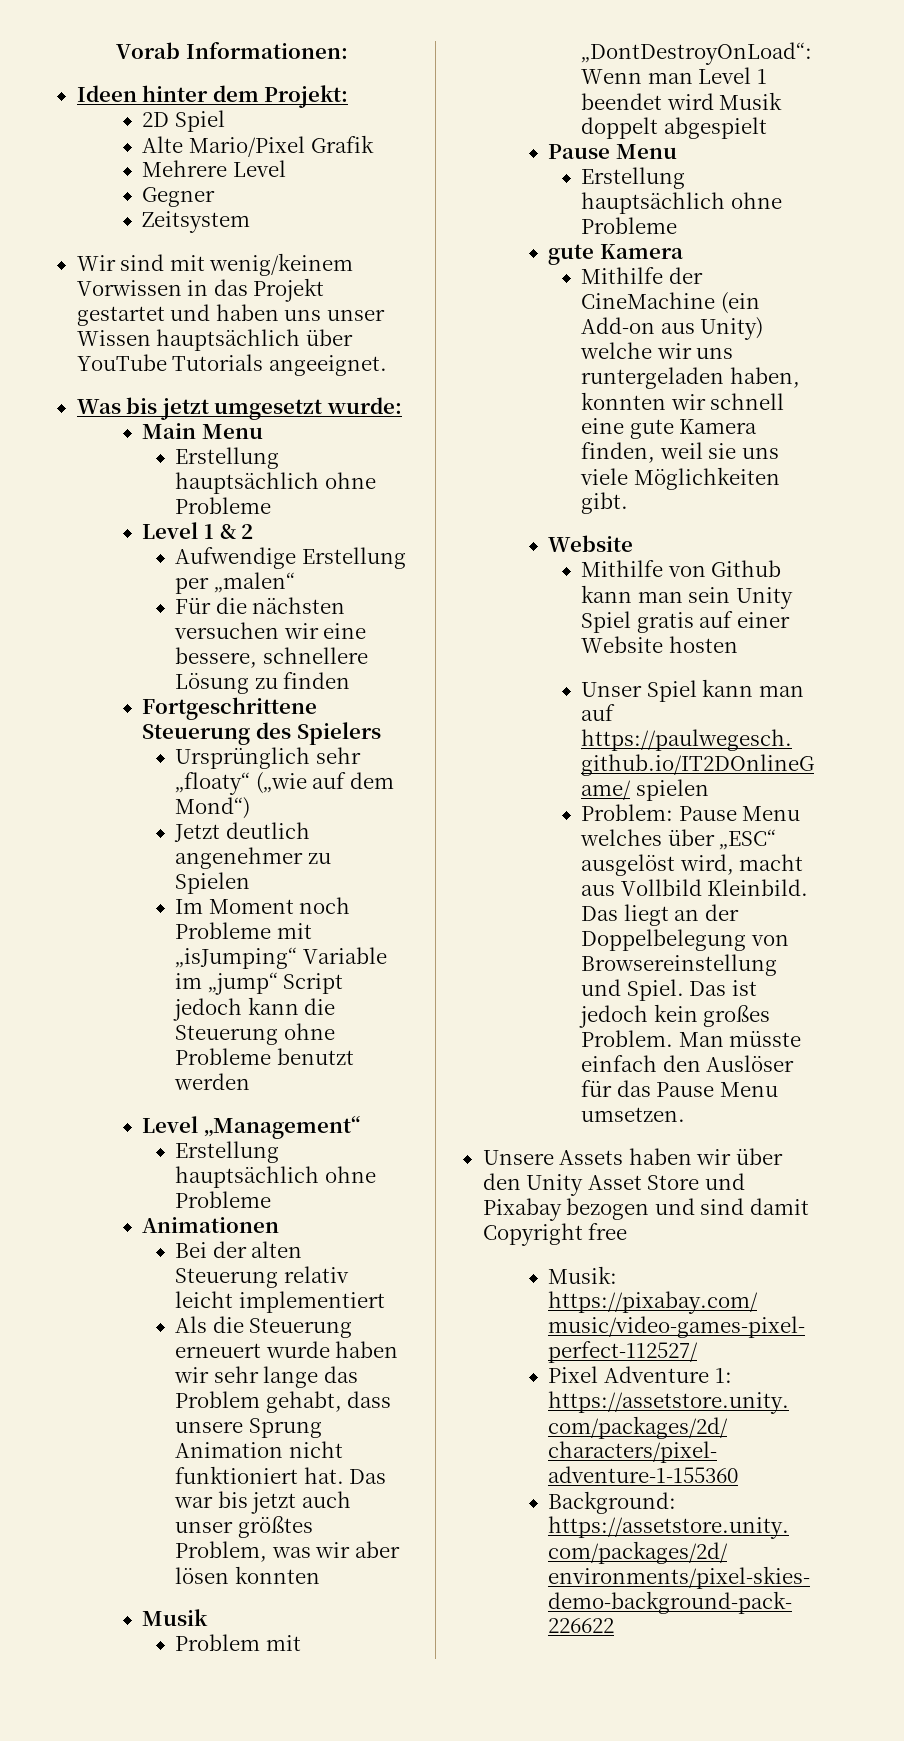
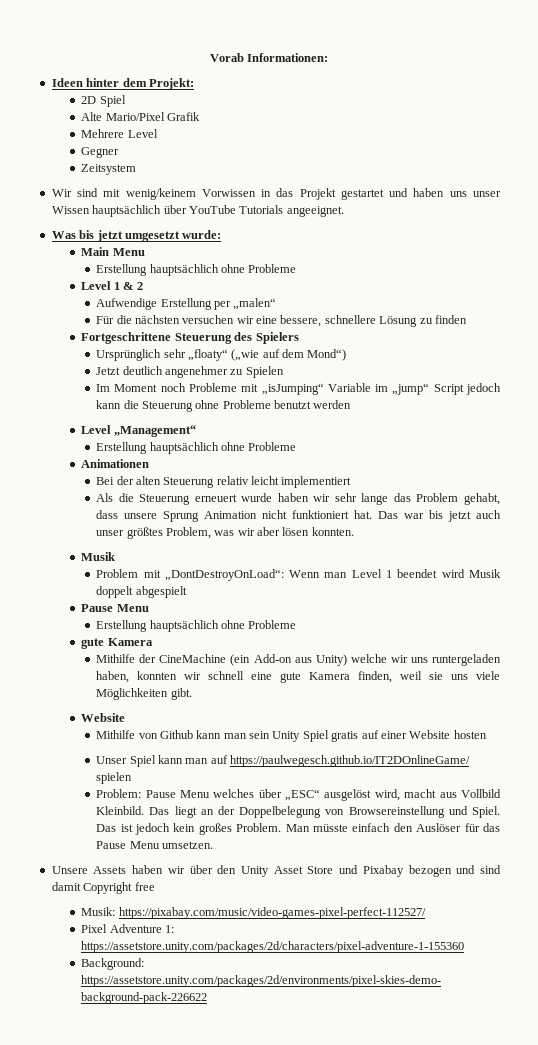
[234,1566,320,1584] konnten -> [311,527,354,536] konnten.

